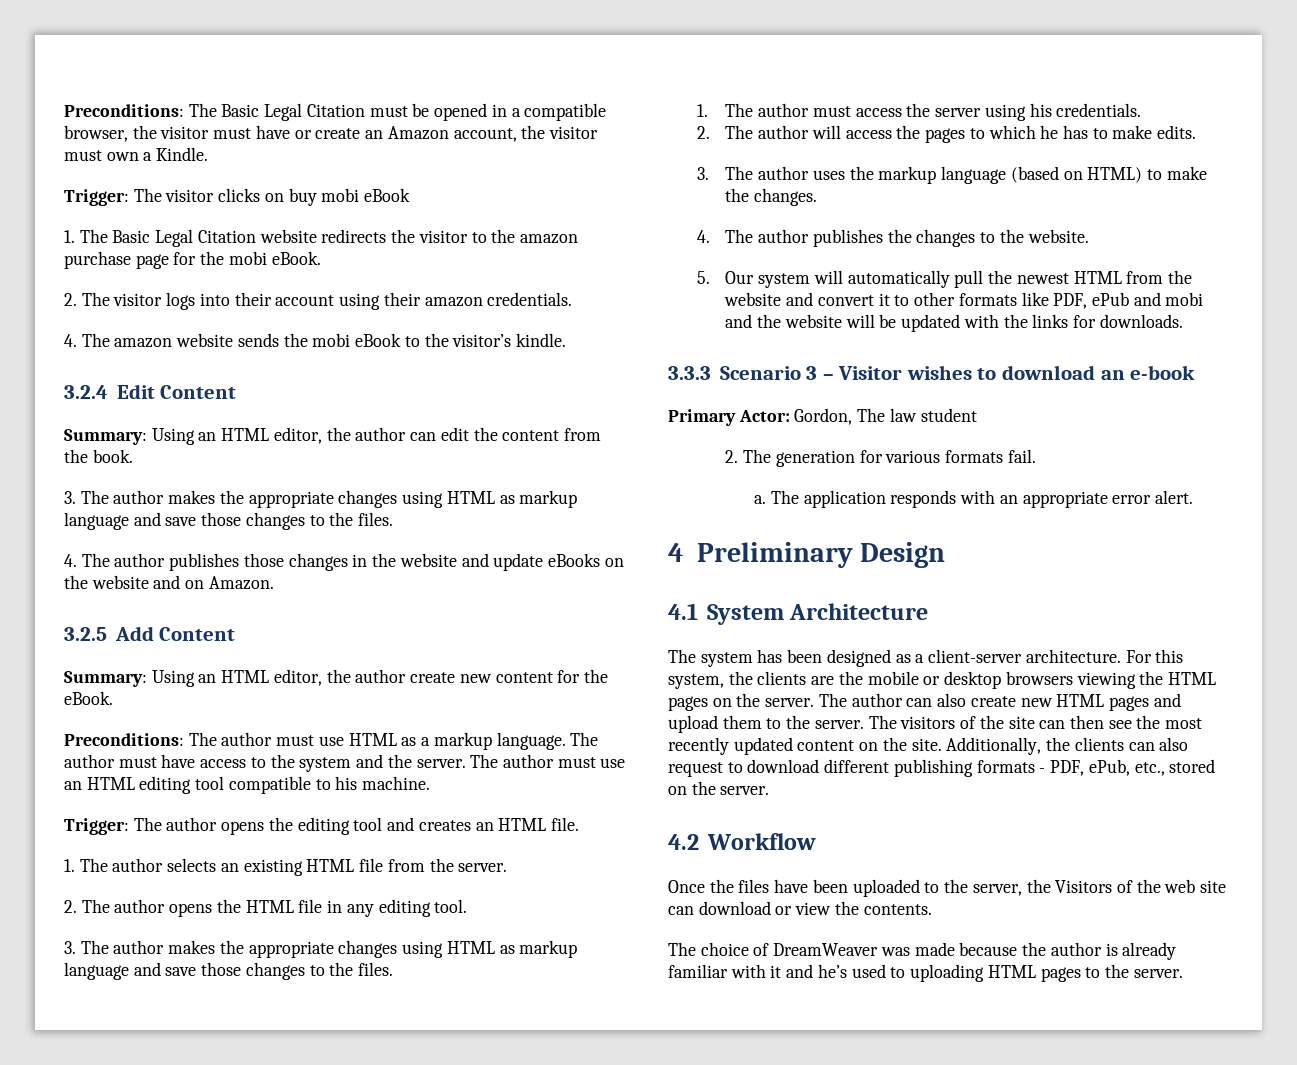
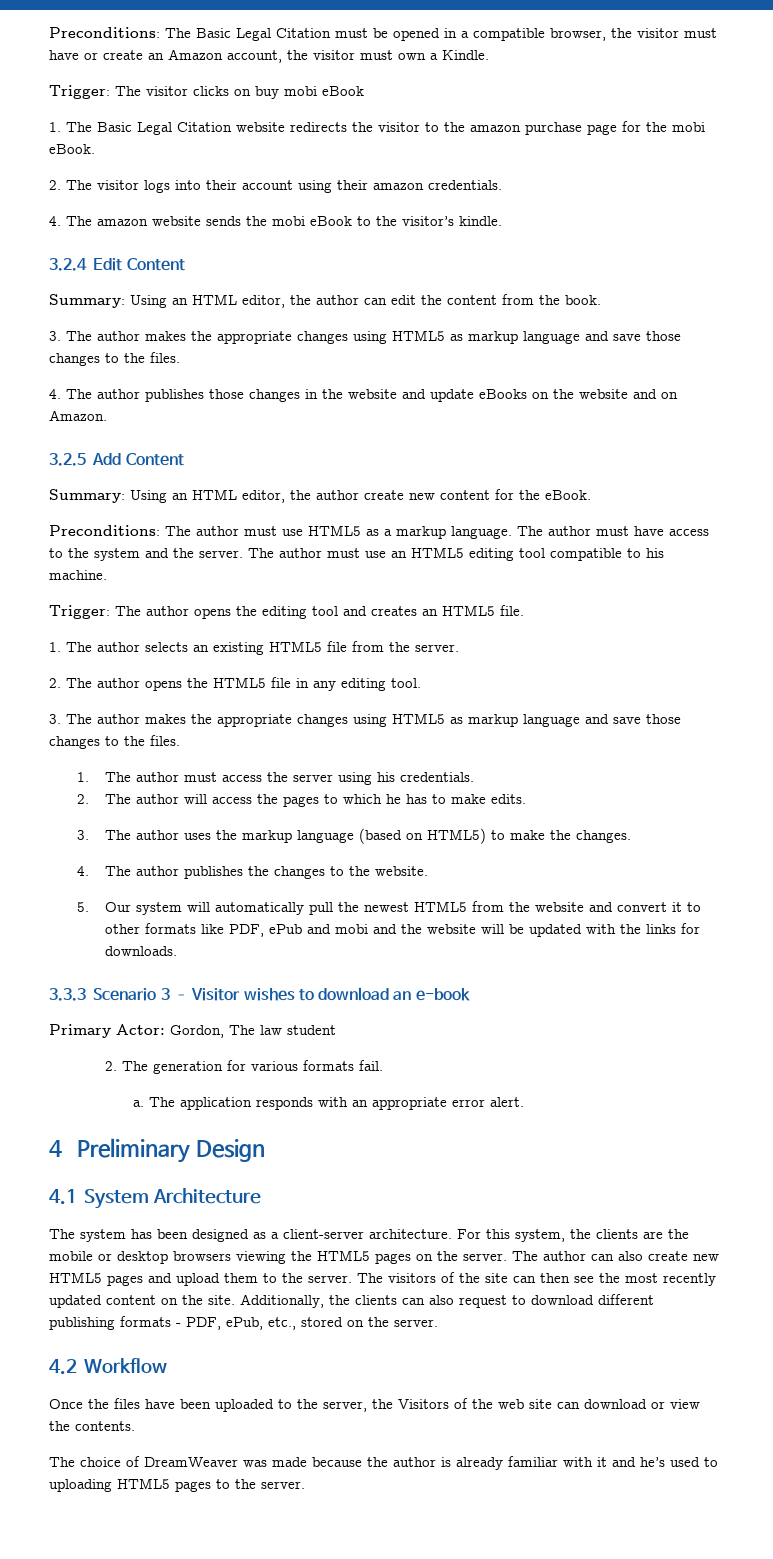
[446,491,495,504] HTML -> [392,330,445,341] HTML5
[348,733,397,746] HTML -> [308,525,361,536] HTML5
[86,777,135,790] HTML -> [411,547,464,558] HTML5
[498,818,547,831] HTML -> [442,605,495,616] HTML5
[306,859,355,872] HTML -> [269,641,322,652] HTML5
[245,900,294,913] HTML -> [213,677,266,688] HTML5
[446,941,495,954] HTML -> [392,713,445,724] HTML5
[1087,167,1143,183] HTML) -> [426,828,486,844] HTML5)
[1073,271,1122,284] HTML -> [413,901,467,912] HTML5
[1167,672,1216,685] HTML -> [317,1250,370,1261] HTML5
[1056,694,1105,707] HTML -> [49,1272,102,1283] HTML5
[987,965,1036,978] HTML -> [117,1478,170,1489] HTML5

